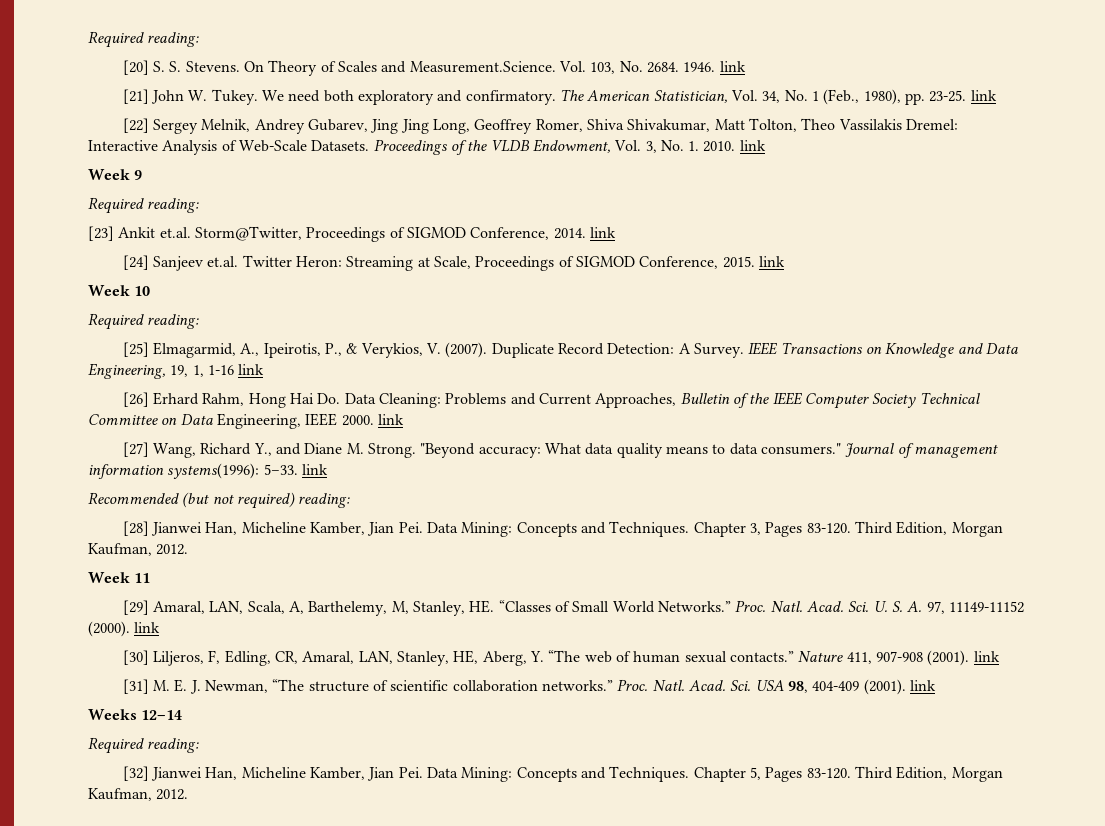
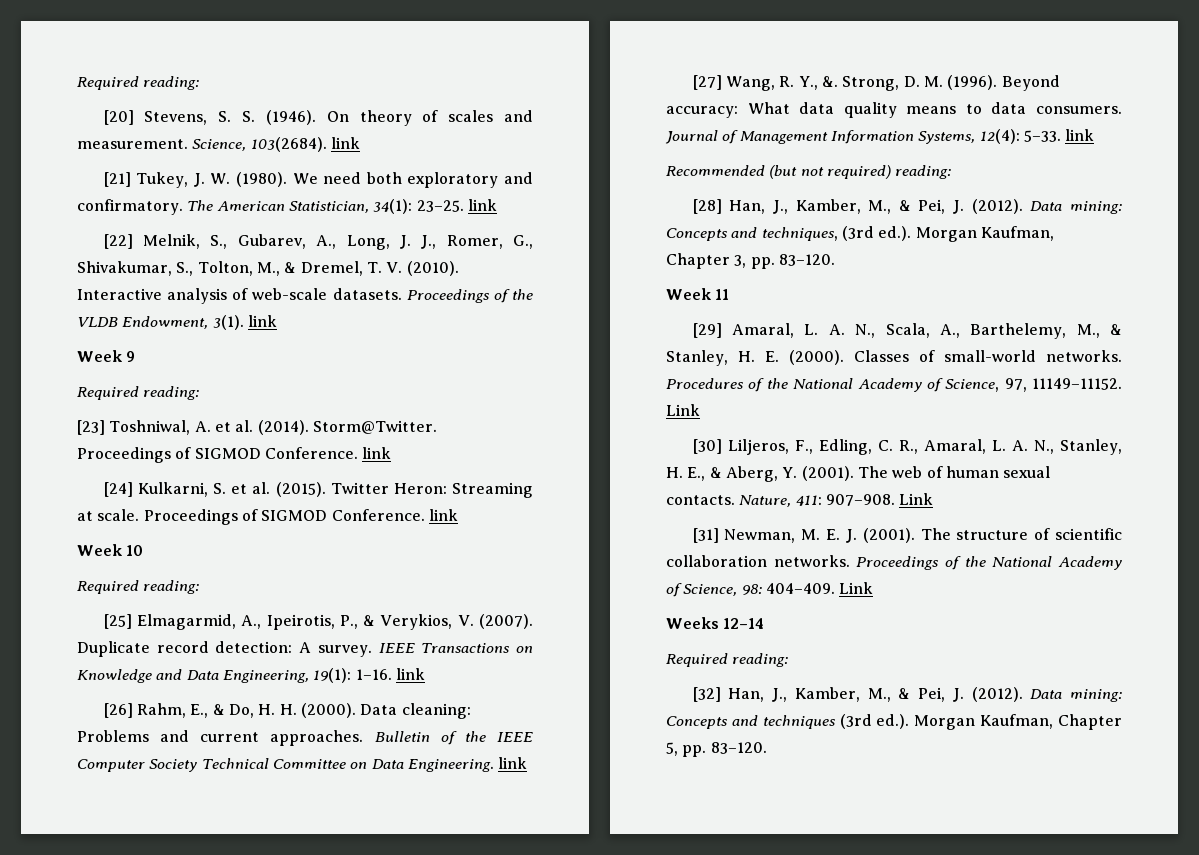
(149, 67) none -> [144,111,208,125] Stevens,
[185,60,746,76] [122,89,258,105] Stevens. On Theory of Scales and Measurement.Science. Vol. 103, No. 2684. 1946. link // [21] John W. Tukey. -> [265,110,533,126] [77,137,360,152] [103,172,288,188] (1946). On theory of scales and measurement. Science, 103(2684). link // [21] Tukey, J. W. (1980).
[730,89,997,105] [122,118,958,134] [88,140,370,155] Vol. 34, No. 1 (Feb., 1980), pp. 23-25. link // [22] Sergey Melnik, Andrey Gubarev, Jing Jing Long, Geoffrey Romer, Shiva Shivakumar, Matt Tolton, Theo Vassilakis Dremel: Interactive Analysis of Web-Scale Datasets. -> [373,199,497,214] [103,234,533,250] [77,261,459,276] [77,288,402,304] 34(1): 23–25. link // [22] Melnik, S., Gubarev, A., Long, J. J., Romer, G., Shivakumar, S., Tolton, M., & Dremel, T. V. (2010). Interactive analysis of web-scale datasets.
[614,140,736,153] Vol. 3, No. 1. 2010. -> [212,315,244,330] 3(1).
[118,226,586,242] Ankit et.al. Storm@Twitter, Proceedings of SIGMOD Conference, 2014. -> [109,420,437,435] [77,447,358,463] Toshniwal, A. et al. (2014). Storm@Twitter. Proceedings of SIGMOD Conference.
[153,256,239,271] Sanjeev et.al. -> [137,482,326,497] Kulkarni, S. et al. (2015).
[434,256,755,271] Scale, Proceedings of SIGMOD Conference, 2015. -> [97,509,425,525] scale. Proceedings of SIGMOD Conference.
[558,343,744,358] Record Detection: A Survey. -> [156,641,372,657] record detection: A survey.
[170,365,234,377] 19, 1, 1-16 -> [313,668,392,683] 19(1): 1–16.
[153,392,677,408] Erhard Rahm, Hong Hai Do. Data Cleaning: Problems and Current Approaches, -> [136,703,471,719] [77,730,364,746] Rahm, E., & Do, H. H. (2000). Data cleaning: Problems and current approaches.
[216,413,374,429] Engineering, IEEE 2000. -> [407,759,494,772] Engineering.
[200,443,476,458] Richard Y., and Diane M. Strong. "Beyond -> [779,75,1060,91] R. Y., &. Strong, D. M. (1996). Beyond
[760,443,841,455] consumers." -> [1036,106,1122,114] consumers.
[913,444,998,458] [88,463,260,479] management information systems(1996): -> [739,129,1020,144] Management Information Systems, 12(4):
[151,521,690,537] Jianwei Han, Micheline Kamber, Jian Pei. Data Mining: Concepts and Techniques. -> [729,199,1122,214] [666,226,1054,242] Han, J., Kamber, M., & Pei, J. (2012). Data mining: Concepts and techniques, (3rd ed.). Morgan Kaufman,
[765,521,1003,537] [88,543,189,556] Pages 83-120. Third Edition, Morgan Kaufman, 2012. -> [750,254,835,269] pp. 83–120.
[209,600,1024,616] [88,621,161,637] [122,650,1000,666] LAN, Scala, A, Barthelemy, M, Stanley, HE. “Classes of Small World Networks.” Proc. Natl. Acad. Sci. U. S. A. 97, 11149-11152 (2000). link // [30] Liljeros, F, Edling, CR, Amaral, LAN, Stanley, HE, Aberg, Y. “The web of human sexual contacts.” Nature 411, 907-908 (2001). link -> [804,323,1122,339] [666,350,1122,366] [666,378,1122,392] [666,404,700,416] [692,439,1122,455] [666,466,1051,482] [666,493,934,507] L. A. N., Scala, A., Barthelemy, M., & Stanley, H. E. (2000). Classes of small-world networks. Procedures of the National Academy of Science, 97, 11149–11152. Link // [30] Liljeros, F., Edling, C. R., Amaral, L. A. N., Stanley, H. E., & Aberg, Y. (2001). The web of human sexual contacts. Nature, 411: 907–908. Link
(149, 686) none -> [724,529,796,543] Newman,
[205,679,305,693] Newman, “The -> [862,528,951,543] (2001). The
[542,679,936,695] networks.” Proc. Natl. Acad. Sci. USA 98, 404-409 (2001). link -> [773,555,1122,570] [666,582,874,597] networks. Proceedings of the National Academy of Science, 98: 404–409. Link
[151,766,1003,782] [88,788,189,801] Jianwei Han, Micheline Kamber, Jian Pei. Data Mining: Concepts and Techniques. Chapter 5, Pages 83-120. Third Edition, Morgan Kaufman, 2012. -> [728,687,1122,702] [666,714,1122,730] [666,742,767,757] Han, J., Kamber, M., & Pei, J. (2012). Data mining: Concepts and techniques (3rd ed.). Morgan Kaufman, Chapter 5, pp. 83–120.

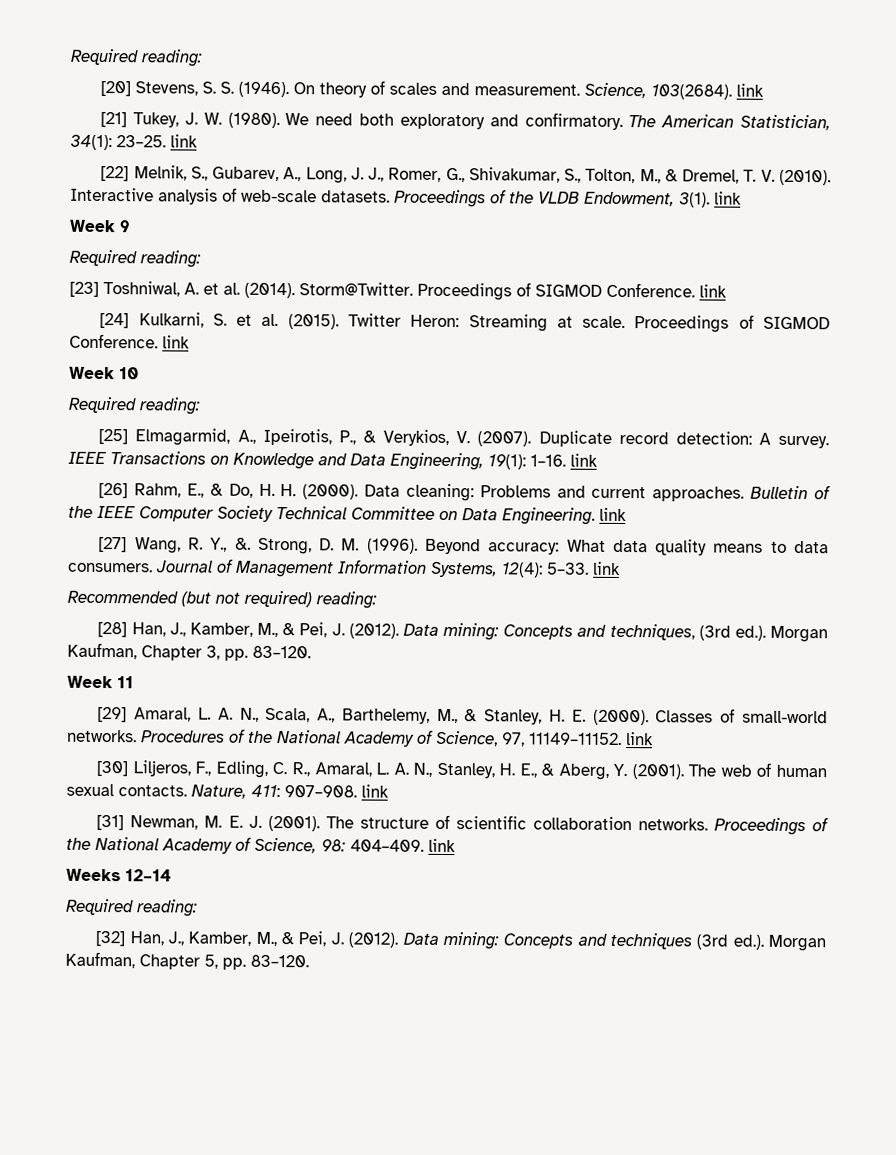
[666,404,700,416] Link -> [626,732,654,746] link
[899,493,934,505] Link -> [361,784,389,798] link
[839,582,874,594] Link -> [428,838,456,853] link

